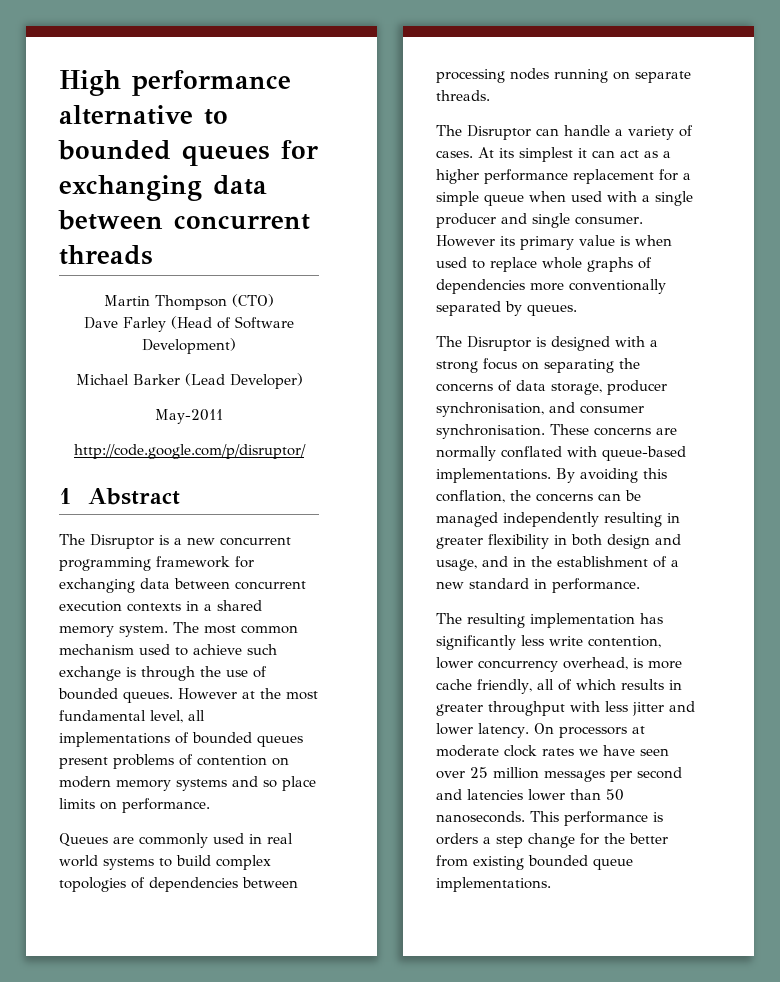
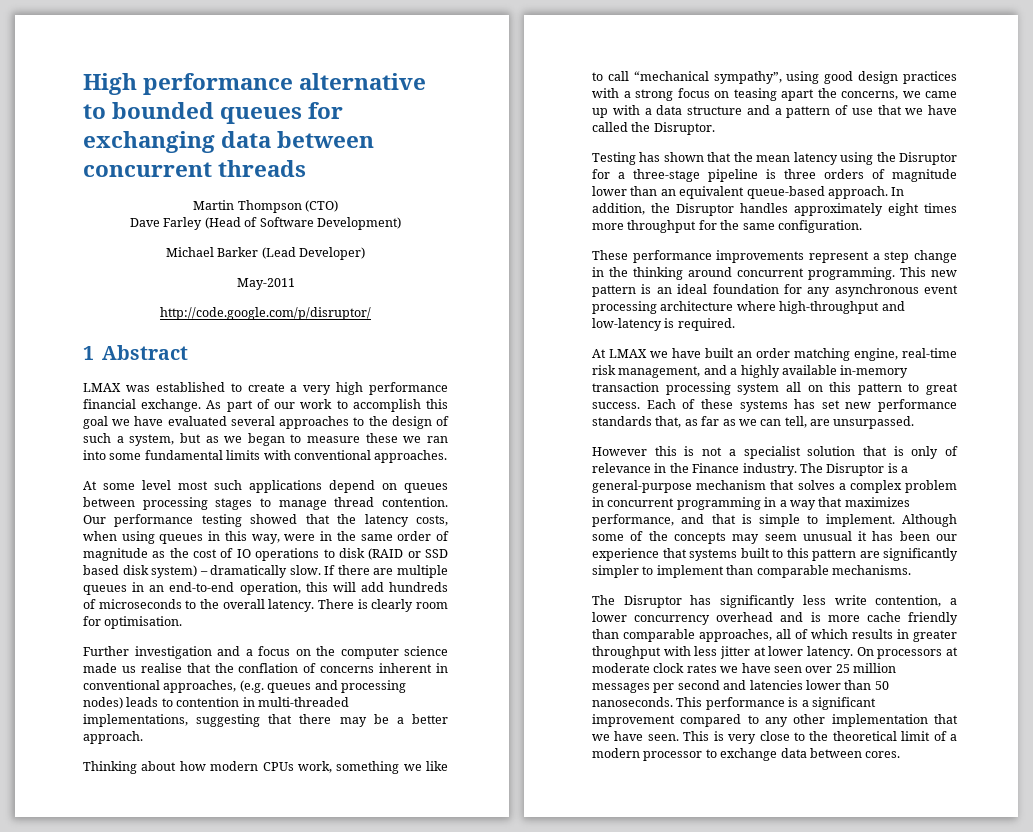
[59,534,291,549] [59,556,254,571] [59,578,306,593] [59,600,262,612] [59,622,298,637] [59,644,277,656] [59,666,267,681] [58,688,318,703] [59,710,205,723] [59,732,303,747] [59,754,289,769] [59,776,316,791] [59,798,210,813] [59,833,293,848] [59,855,271,870] [59,877,298,892] [436,68,691,83] [436,90,490,101] [436,125,693,140] [436,147,671,162] [436,169,691,184] [436,191,693,206] [436,213,643,228] [436,235,672,250] [436,257,652,272] [436,279,666,294] [436,301,577,316] [436,336,610,351] The Disruptor is a new concurrent programming framework for exchanging data between concurrent execution contexts in a shared memory system. The most common mechanism used to achieve such exchange is through the use of bounded queues. However at the most fundamental level, all implementations of bounded queues present problems of contention on modern memory systems and so place limits on performance. // Queues are commonly used in real world systems to build complex topologies of dependencies between processing nodes running on separate threads. // The Disruptor can handle a variety of cases. At its simplest it can act as a higher performance replacement for a simple queue when used with a single producer and single consumer. However its primary value is when used to replace whole graphs of dependencies more conventionally separated by queues. // The Disruptor is designed -> [83,382,448,395] [83,399,449,412] [83,416,450,429] [83,433,448,446] [83,450,448,463] [83,480,448,493] [83,497,448,510] [83,514,448,527] [83,531,449,544] [83,548,449,561] [83,565,448,578] [83,582,448,595] [83,599,449,612] [83,616,183,629] [83,646,448,659] [83,663,448,673] [83,680,406,693] [83,697,349,709] [83,714,449,727] [83,731,143,744] [83,761,448,774] [592,71,957,84] LMAX was established to create a very high performance financial exchange. As part of our work to accomplish this goal we have evaluated several approaches to the design of such a system, but as we began to measure these we ran into some fundamental limits with conventional approaches. // At some level most such applications depend on queues between processing stages to manage thread contention. Our performance testing showed that the latency costs, when using queues in this way, were in the same order of magnitude as the cost of IO operations to disk (RAID or SSD based disk system) – dramatically slow. If there are multiple queues in an end-to-end operation, this will add hundreds of microseconds to the overall latency. There is clearly room for optimisation. // Further investigation and a focus on the computer science made us realise that the conflation of concerns inherent in conventional approaches, (e.g. queues and processing nodes) leads to contention in multi-threaded implementations, suggesting that there may be a better approach. // Thinking about how modern CPUs work, something we like to call “mechanical sympathy”, using good design practices
[544,358,640,373] [436,380,667,395] [436,402,644,417] [436,424,677,439] [436,446,686,461] [436,468,667,483] [436,490,641,503] [436,512,680,527] [436,534,681,549] [436,556,679,571] [436,578,640,593] [436,613,635,628] separating the concerns of data storage, producer synchronisation, and consumer synchronisation. These concerns are normally conflated with queue-based implementations. By avoiding this conflation, the concerns can be managed independently resulting in greater flexibility in both design and usage, and in the establishment of a new standard in performance. // The resulting implementation -> [733,88,957,101] [592,105,957,118] [592,122,715,135] [592,152,957,165] [592,169,957,182] [592,186,905,199] [592,203,957,216] [592,220,862,233] [592,250,957,263] [592,267,957,280] [592,284,958,297] [592,301,905,314] [592,318,735,331] [592,348,957,361] [592,365,909,378] [592,382,958,395] [592,399,957,412] [592,416,915,429] [592,446,958,459] [592,463,908,476] [592,480,957,493] [592,497,910,510] [592,514,957,527] [592,531,957,544] [592,548,958,561] [592,565,911,578] [592,595,682,608] teasing apart the concerns, we came up with a data structure and a pattern of use that we have called the Disruptor. // Testing has shown that the mean latency using the Disruptor for a three-stage pipeline is three orders of magnitude lower than an equivalent queue-based approach. In addition, the Disruptor handles approximately eight times more throughput for the same configuration. // These performance improvements represent a step change in the thinking around concurrent programming. This new pattern is an ideal foundation for any asynchronous event processing architecture where high-throughput and low-latency is required. // At LMAX we have built an order matching engine, real-time risk management, and a highly available in-memory transaction processing system all on this pattern to great success. Each of these systems has set new performance standards that, as far as we can tell, are unsurpassed. // However this is not a specialist solution that is only of relevance in the Finance industry. The Disruptor is a general-purpose mechanism that solves a complex problem in concurrent programming in a way that maximizes performance, and that is simple to implement. Although some of the concepts may seem unusual it has been our experience that systems built to this pattern are significantly simpler to implement than comparable mechanisms. // The Disruptor
(661, 642) none -> [950,598,957,605] a
[563,657,628,670] overhead, -> [716,612,804,622] overhead and
[477,679,532,694] friendly, -> [908,612,958,625] [592,629,772,642] friendly than comparable approaches,
[669,701,695,712] and -> [753,647,766,656] at
[436,833,668,848] [436,855,633,870] [436,877,551,892] orders a step change for the better from existing bounded queue implementations. -> [801,697,876,710] [592,714,958,727] [592,731,957,744] [592,748,901,761] a significant improvement compared to any other implementation that we have seen. This is very close to the theoretical limit of a modern processor to exchange data between cores.

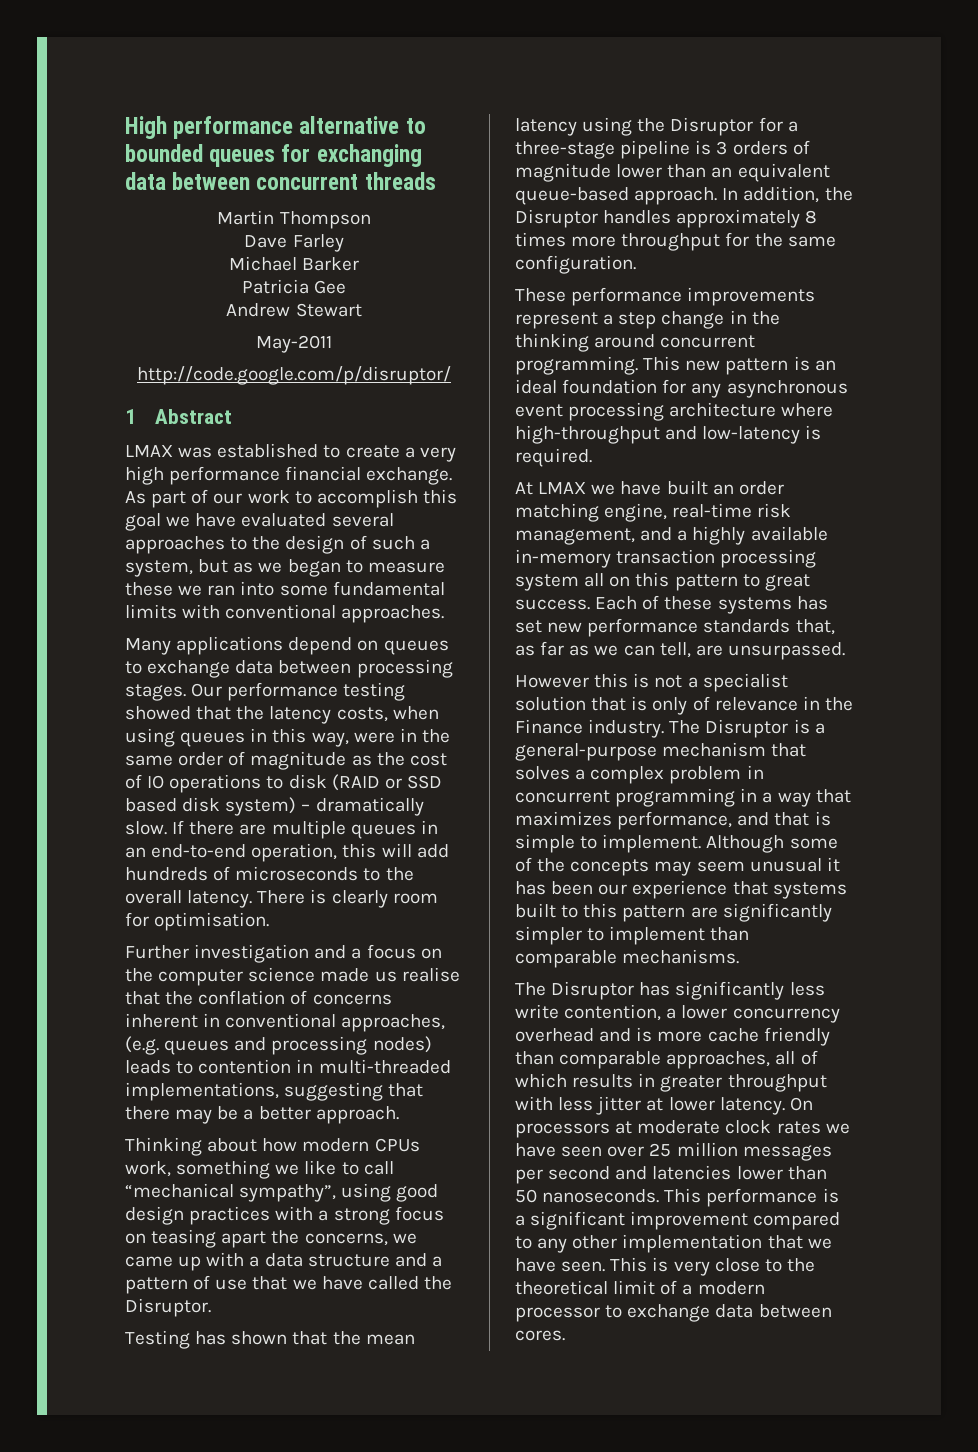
[304,200,338,212] (CTO) -> (371, 220) none
[204,217,401,230] [165,247,366,260] (Head of Software Development) // Michael Barker (Lead Developer) -> [228,256,360,271] [241,279,347,294] [226,303,362,317] // Michael Barker // Patricia Gee // Andrew Stewart
[83,480,448,493] [83,497,448,510] At some level most such applications depend on queues between processing stages to manage thread contention. -> [125,636,449,655] [125,659,453,678] [125,684,186,701] Many applications depend on queues to exchange data between processing stages.
[784,169,816,179] three -> [716,141,728,155] 3
[888,203,919,216] eight -> [805,210,818,224] 8

